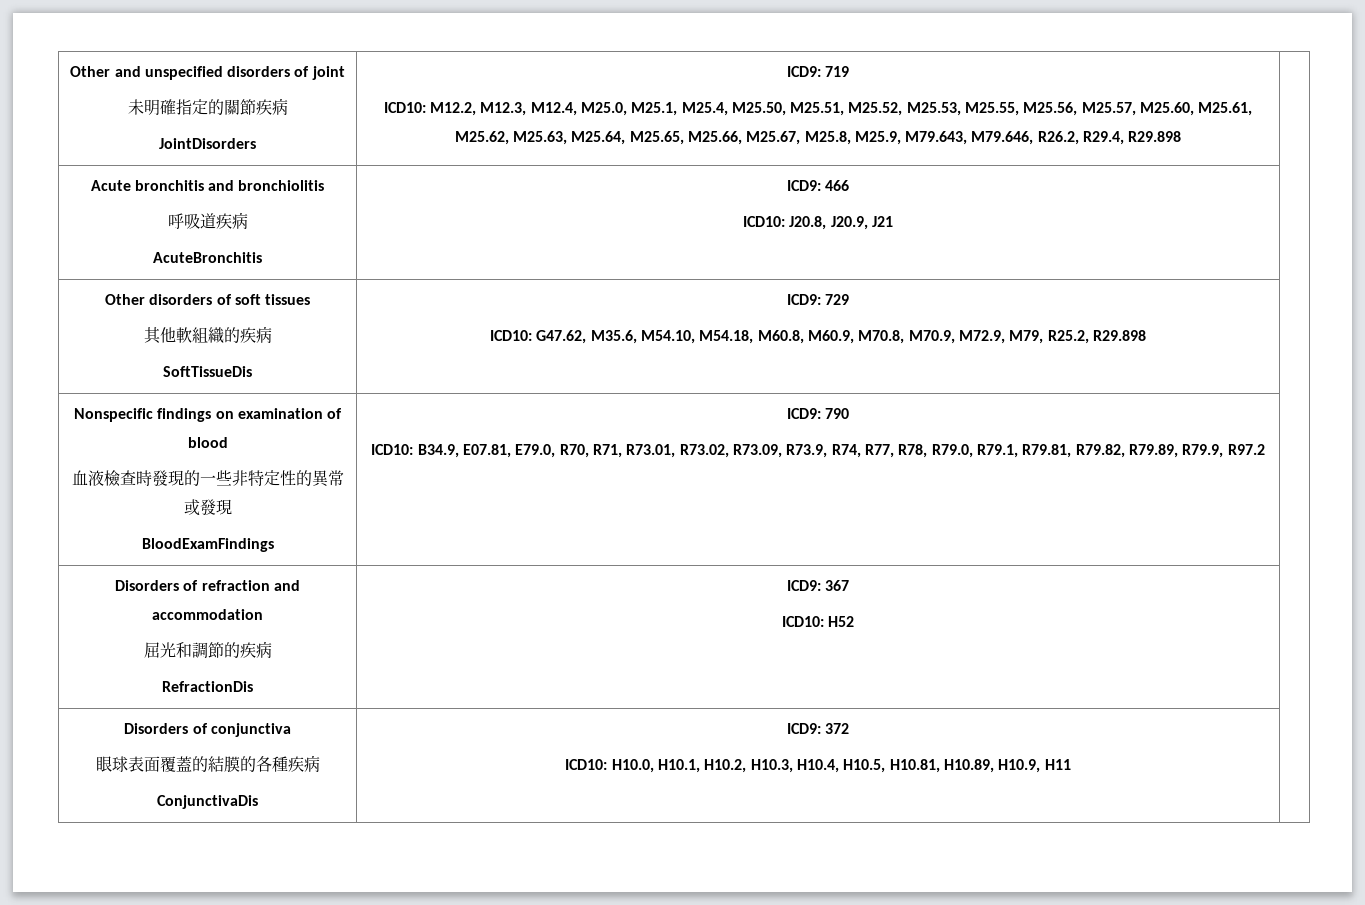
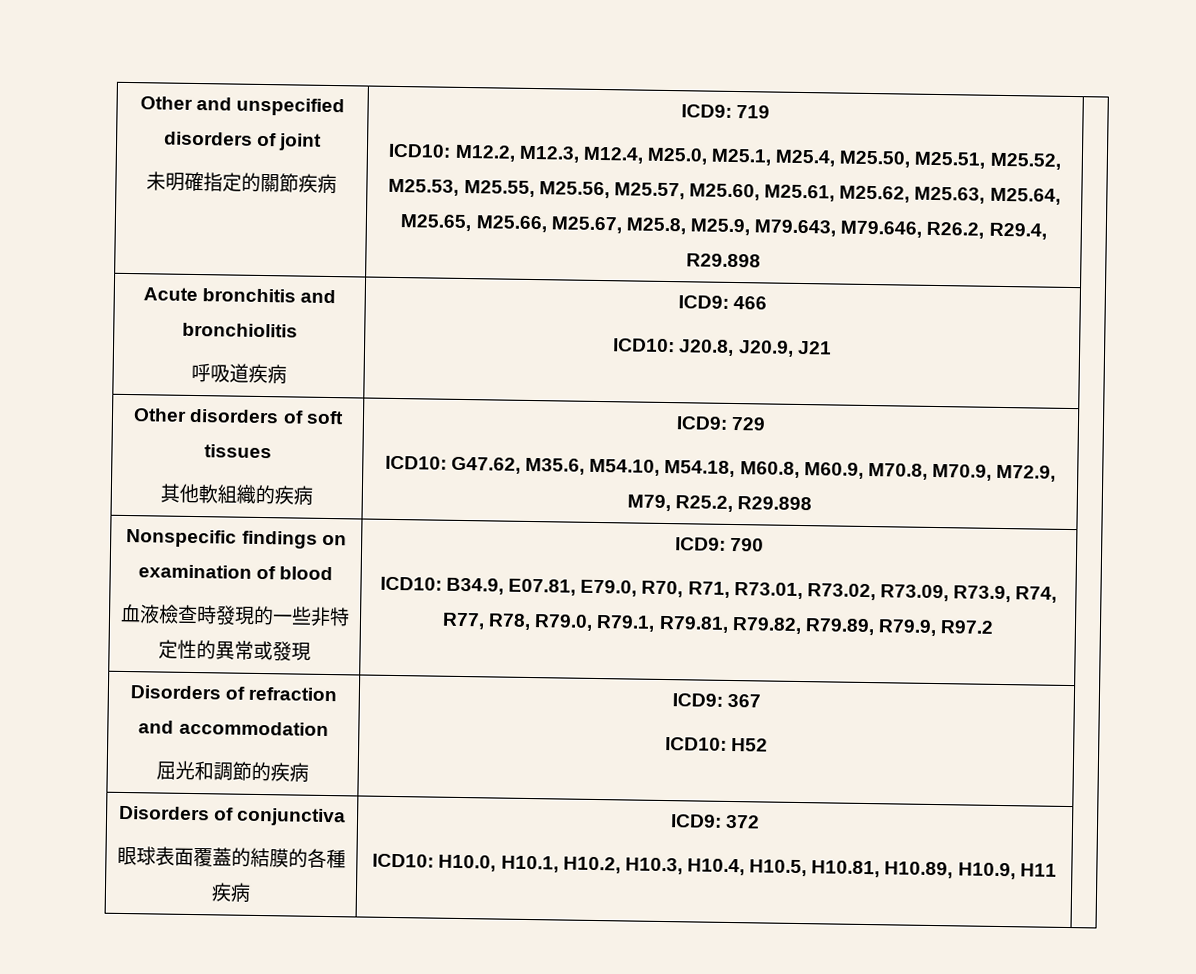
[159,138,256,149] // JointDisorders -> (337, 184) none
[153,252,262,263] // AcuteBronchitis -> (287, 374) none
[163,366,252,377] // SoftTissueDis -> (313, 495) none
[141,538,274,552] // BloodExamFindings -> (311, 651) none
[162,681,253,692] // RefractionDis -> (309, 772) none
[157,795,258,809] // ConjunctivaDis -> (251, 892) none

